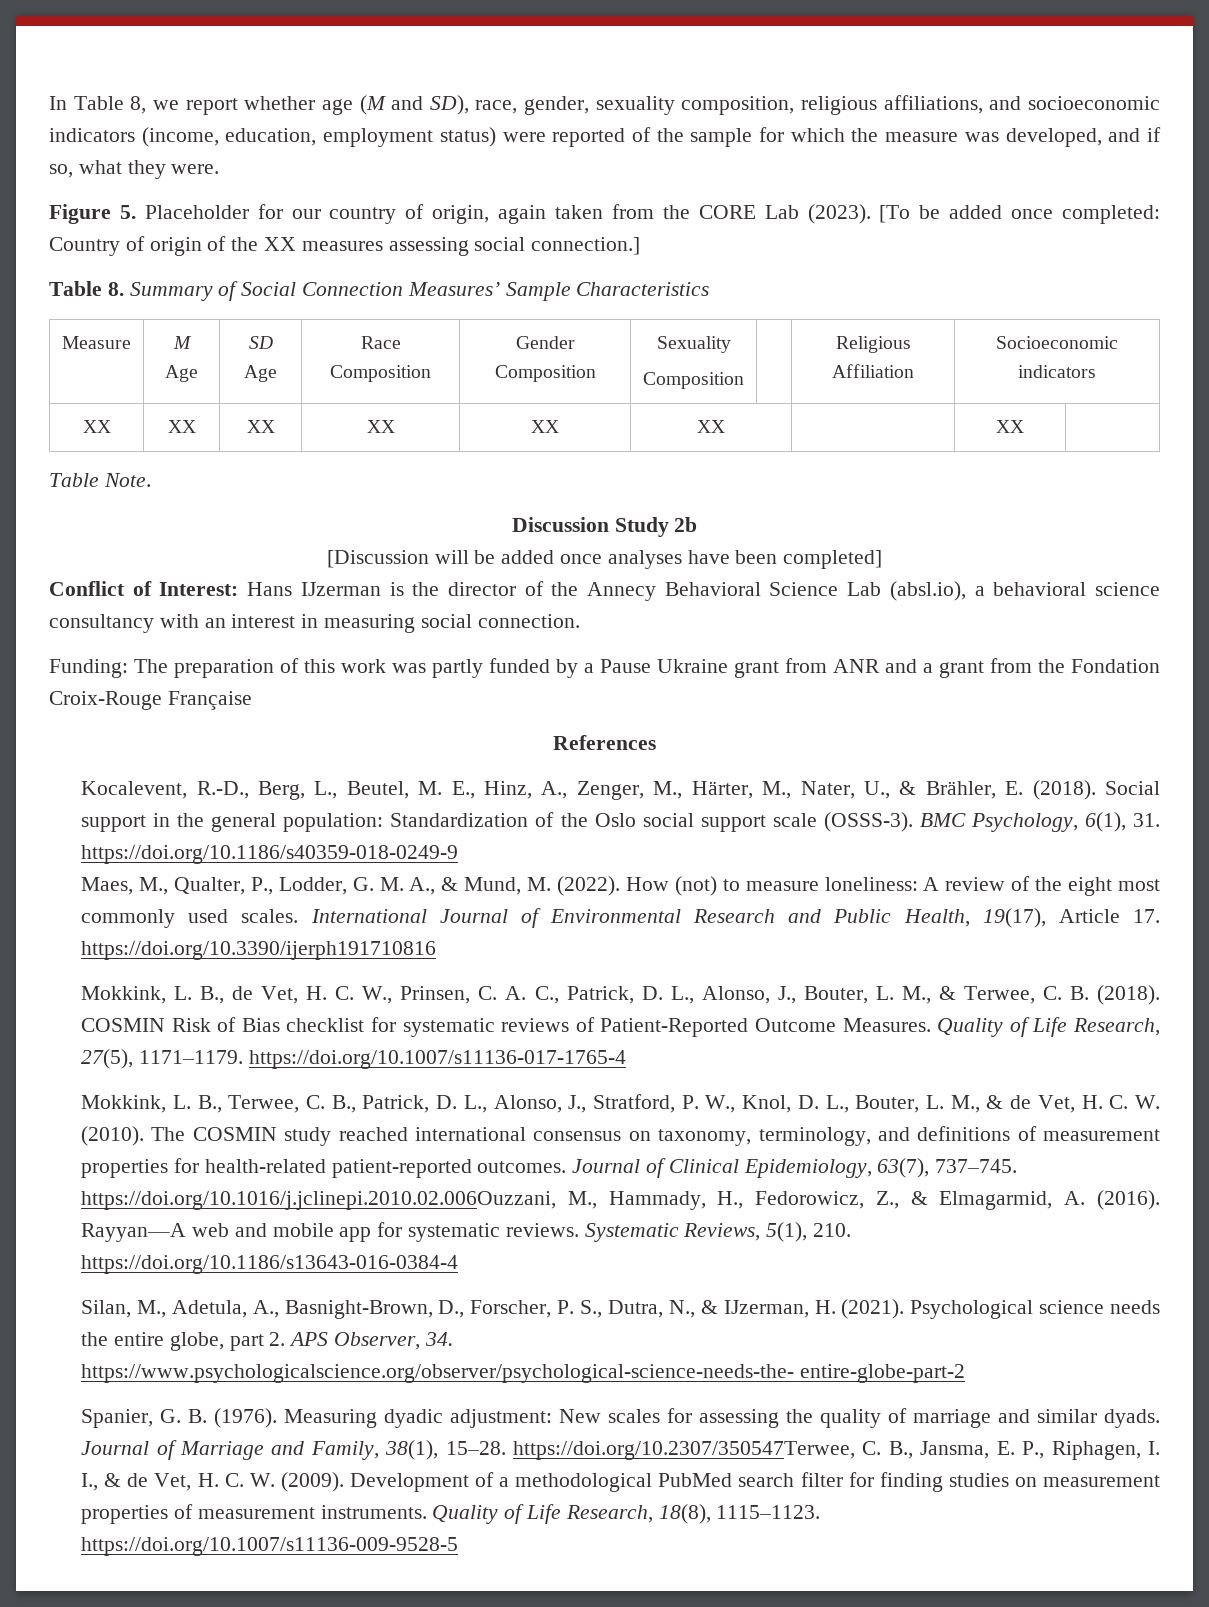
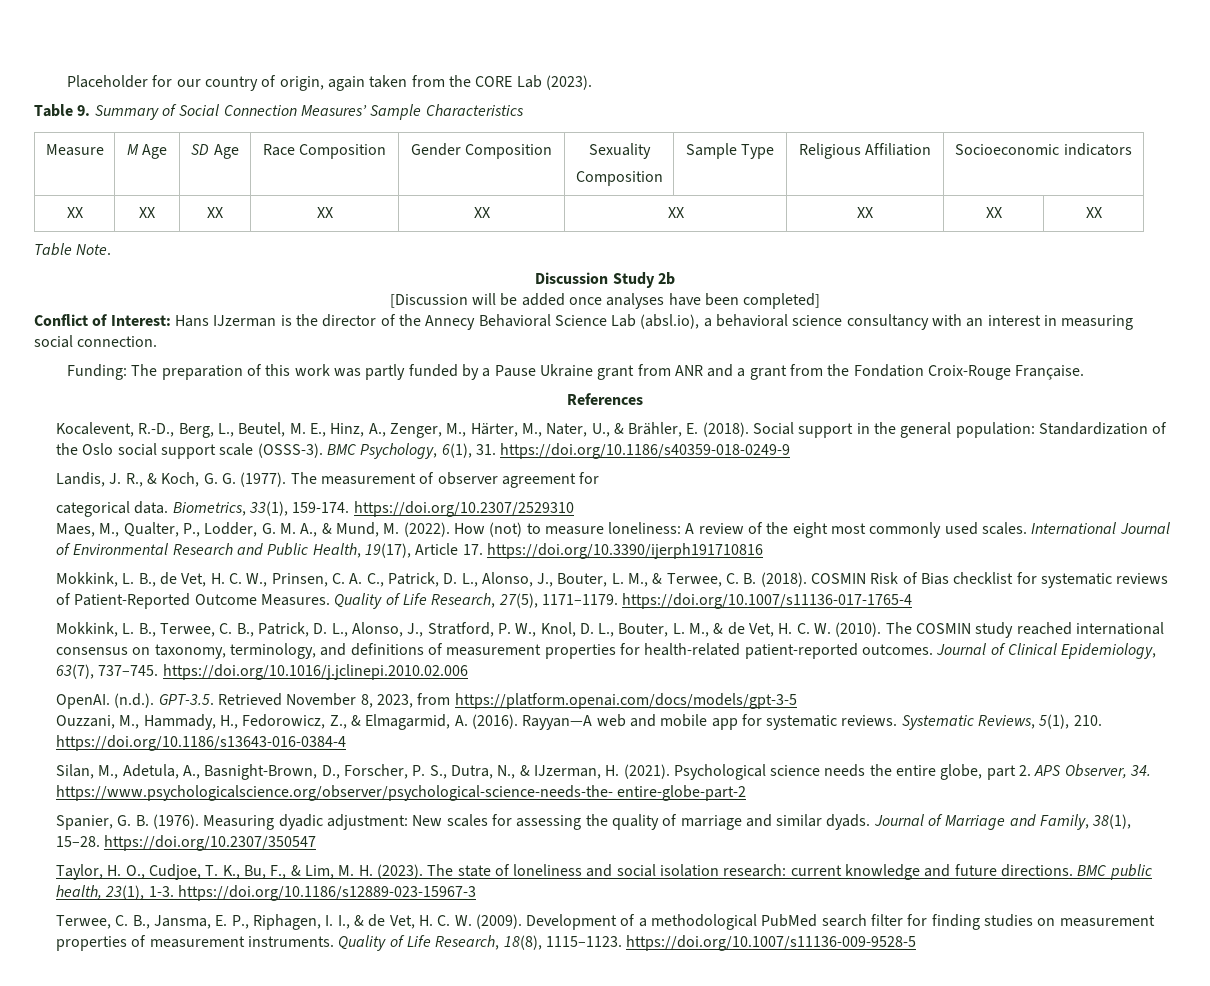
[49,95,1160,115] [49,127,1162,147] [49,160,220,179] [49,204,136,224] In Table 8, we report whether age (M and SD), race, gender, sexuality composition, religious affiliations, and socioeconomic indicators (income, education, employment status) were reported of the sample for which the measure was developed, and if so, what they were. // Figure 5. -> (67, 81) none
[879,205,1160,224] [49,236,641,256] [49,281,124,296] [To be added once completed: Country of origin of the XX measures assessing social connection.] // Table 8. -> [34,104,91,117] // Table 9.
(744, 380) none -> [685,143,775,159] Sample Type
[996,420,1024,433] | XX | -> [857,207,873,218] [985,207,1002,218] [1085,207,1102,218] XX | XX | XX
[167,691,252,710] Française -> [1015,365,1085,380] Française.
(459, 854) none -> [56,472,600,488] [56,501,574,517] // Landis, J. R., & Koch, G. G. (1977). The measurement of observer agreement for // categorical data. Biometrics, 33(1), 159-174. https://doi.org/10.2307/2529310
[81,1191,557,1210] https://doi.org/10.1016/j.jclinepi.2010.02.006Ouzzani, -> [162,664,468,680] [56,693,797,709] [56,715,116,729] https://doi.org/10.1016/j.jclinepi.2010.02.006 // OpenAI. (n.d.). GPT-3.5. Retrieved November 8, 2023, from https://platform.openai.com/docs/models/gpt-3-5 // Ouzzani,
[513,1441,856,1460] https://doi.org/10.2307/350547Terwee, -> [104,835,317,851] [56,864,1152,880] [56,885,477,901] [56,915,112,929] https://doi.org/10.2307/350547 // Taylor, H. O., Cudjoe, T. K., Bu, F., & Lim, M. H. (2023). The state of loneliness and social isolation research: current knowledge and future directions. BMC public health, 23(1), 1-3. https://doi.org/10.1186/s12889-023-15967-3 // Terwee,

